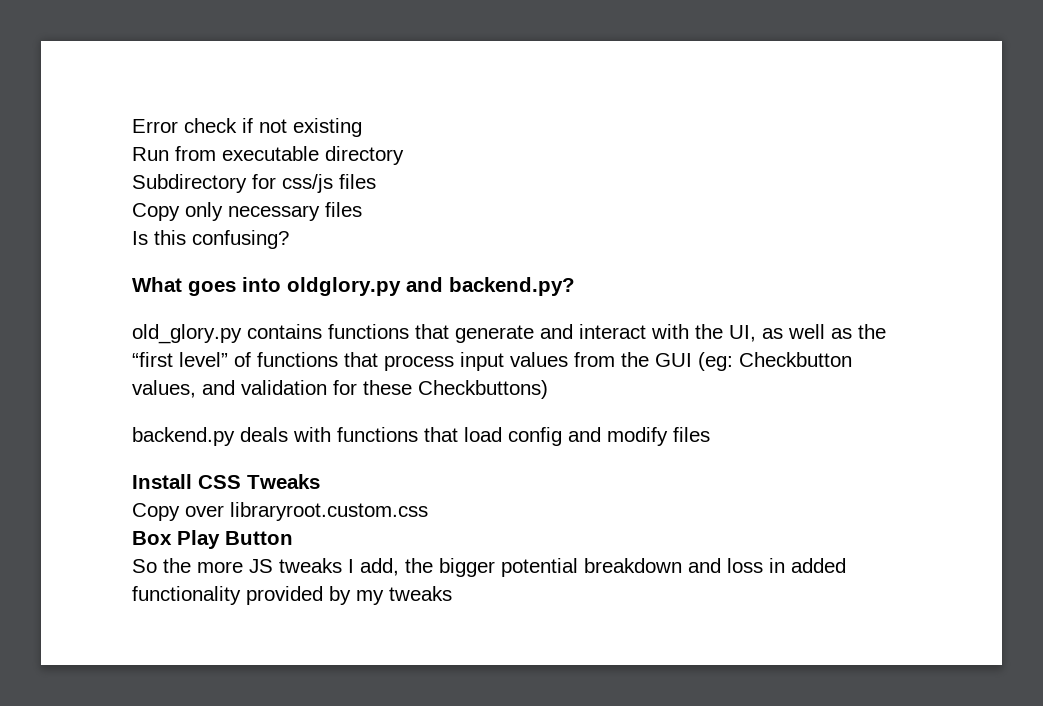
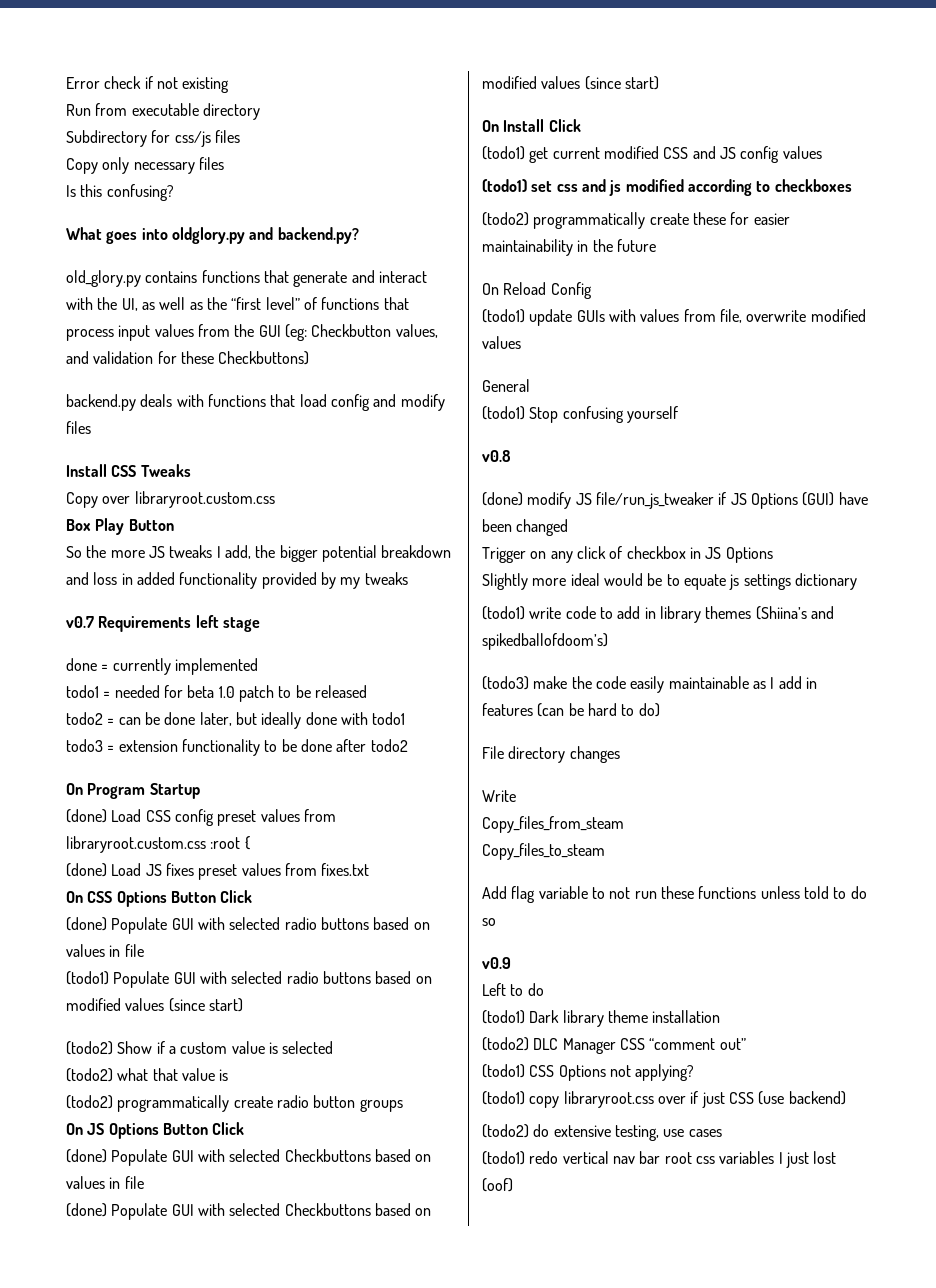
(452, 593) none -> [66,615,260,632] [66,658,258,675] [66,685,367,702] [66,712,406,729] [66,739,408,756] [66,783,200,799] [66,809,336,826] [66,836,250,853] [66,863,370,880] [66,890,253,907] [66,917,430,934] [66,944,144,957] [66,971,432,988] [66,998,243,1012] [66,1041,334,1055] [66,1068,229,1082] [66,1095,403,1112] [66,1122,245,1139] [66,1149,432,1166] [66,1176,144,1189] [66,1203,432,1220] [482,76,659,90] [482,119,581,132] [482,146,822,163] [482,179,852,196] [482,212,790,229] [482,239,656,256] [482,282,592,299] [482,309,866,326] [482,336,521,349] [482,379,530,392] [482,406,678,423] [482,450,511,462] [482,492,868,509] [482,519,569,536] [482,546,773,563] [482,573,857,590] [482,606,834,623] [482,633,608,650] [482,676,817,693] [482,703,660,717] [482,746,620,763] [482,790,516,802] [482,816,624,833] [482,843,605,860] [482,886,867,903] [482,918,496,926] [482,957,511,969] [482,983,544,996] [482,1010,721,1027] [482,1037,746,1054] [482,1064,695,1081] [482,1091,846,1108] [482,1124,722,1141] [482,1151,837,1168] [482,1178,513,1192] // v0.7 Requirements left stage // done = currently implemented // todo1 = needed for beta 1.0 patch to be released // todo2 = can be done later, but ideally done with todo1 // todo3 = extension functionality to be done after todo2 // On Program Startup // (done) Load CSS config preset values from libraryroot.custom.css :root { // (done) Load JS fixes preset values from fixes.txt // On CSS Options Button Click // (done) Populate GUI with selected radio buttons based on values in file // (todo1) Populate GUI with selected radio buttons based on modified values (since start) // (todo2) Show if a custom value is selected // (todo2) what that value is // (todo2) programmatically create radio button groups // On JS Options Button Click // (done) Populate GUI with selected Checkbuttons based on values in file // (done) Populate GUI with selected Checkbuttons based on modified values (since start) // On Install Click // (todo1) get current modified CSS and JS config values // (todo1) set css and js modified according to checkboxes // (todo2) programmatically create these for easier maintainability in the future // On Reload Config // (todo1) update GUIs with values from file, overwrite modified values // General // (todo1) Stop confusing yourself // v0.8 // (done) modify JS file/run_js_tweaker if JS Options (GUI) have been changed // Trigger on any click of checkbox in JS Options // Slightly more ideal would be to equate js settings dictionary // (todo1) write code to add in library themes (Shiina’s and spikedballofdoom’s) // (todo3) make the code easily maintainable as I add in features (can be hard to do) // File directory changes // Write // Copy_files_from_steam // Copy_files_to_steam // Add flag variable to not run these functions unless told to do so // v0.9 // Left to do // (todo1) Dark library theme installation // (todo2) DLC Manager CSS “comment out” // (todo1) CSS Options not applying? // (todo1) copy libraryroot.css over if just CSS (use backend) // (todo2) do extensive testing, use cases // (todo1) redo vertical nav bar root css variables I just lost (oof)

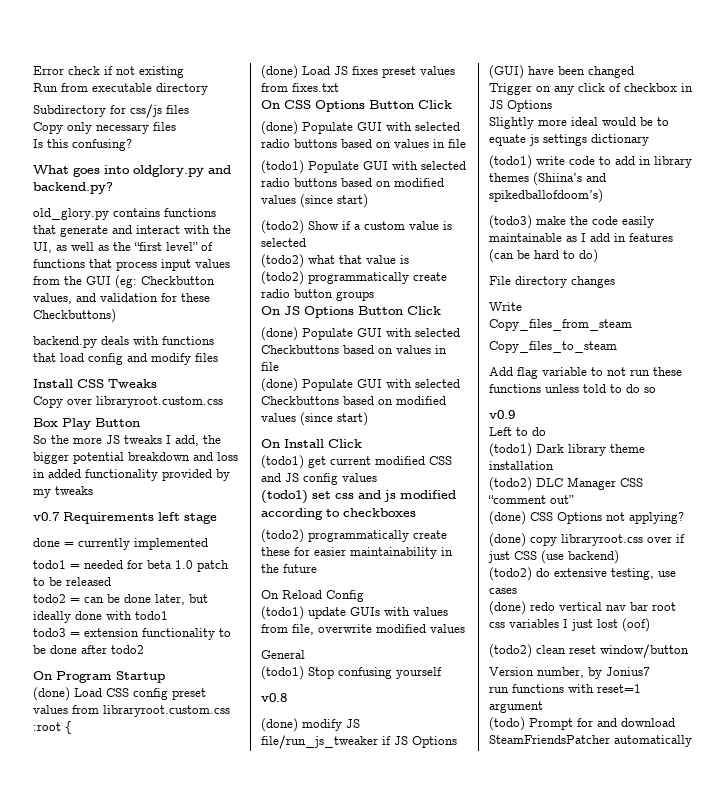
[482,1064,525,1078] (todo1) -> [489,511,526,525] (done)
[482,1091,525,1105] (todo1) -> [489,533,526,547] (done)
[482,1151,525,1165] (todo1) -> [489,601,526,615] (done)
(513, 1185) none -> [489,644,689,658] [489,667,650,679] [489,684,641,693] [489,701,543,713] [489,717,675,731] [489,735,692,747] // (todo2) clean reset window/button // Version number, by Jonius7 // run functions with reset=1 argument // (todo) Prompt for and download SteamFriendsPatcher automatically

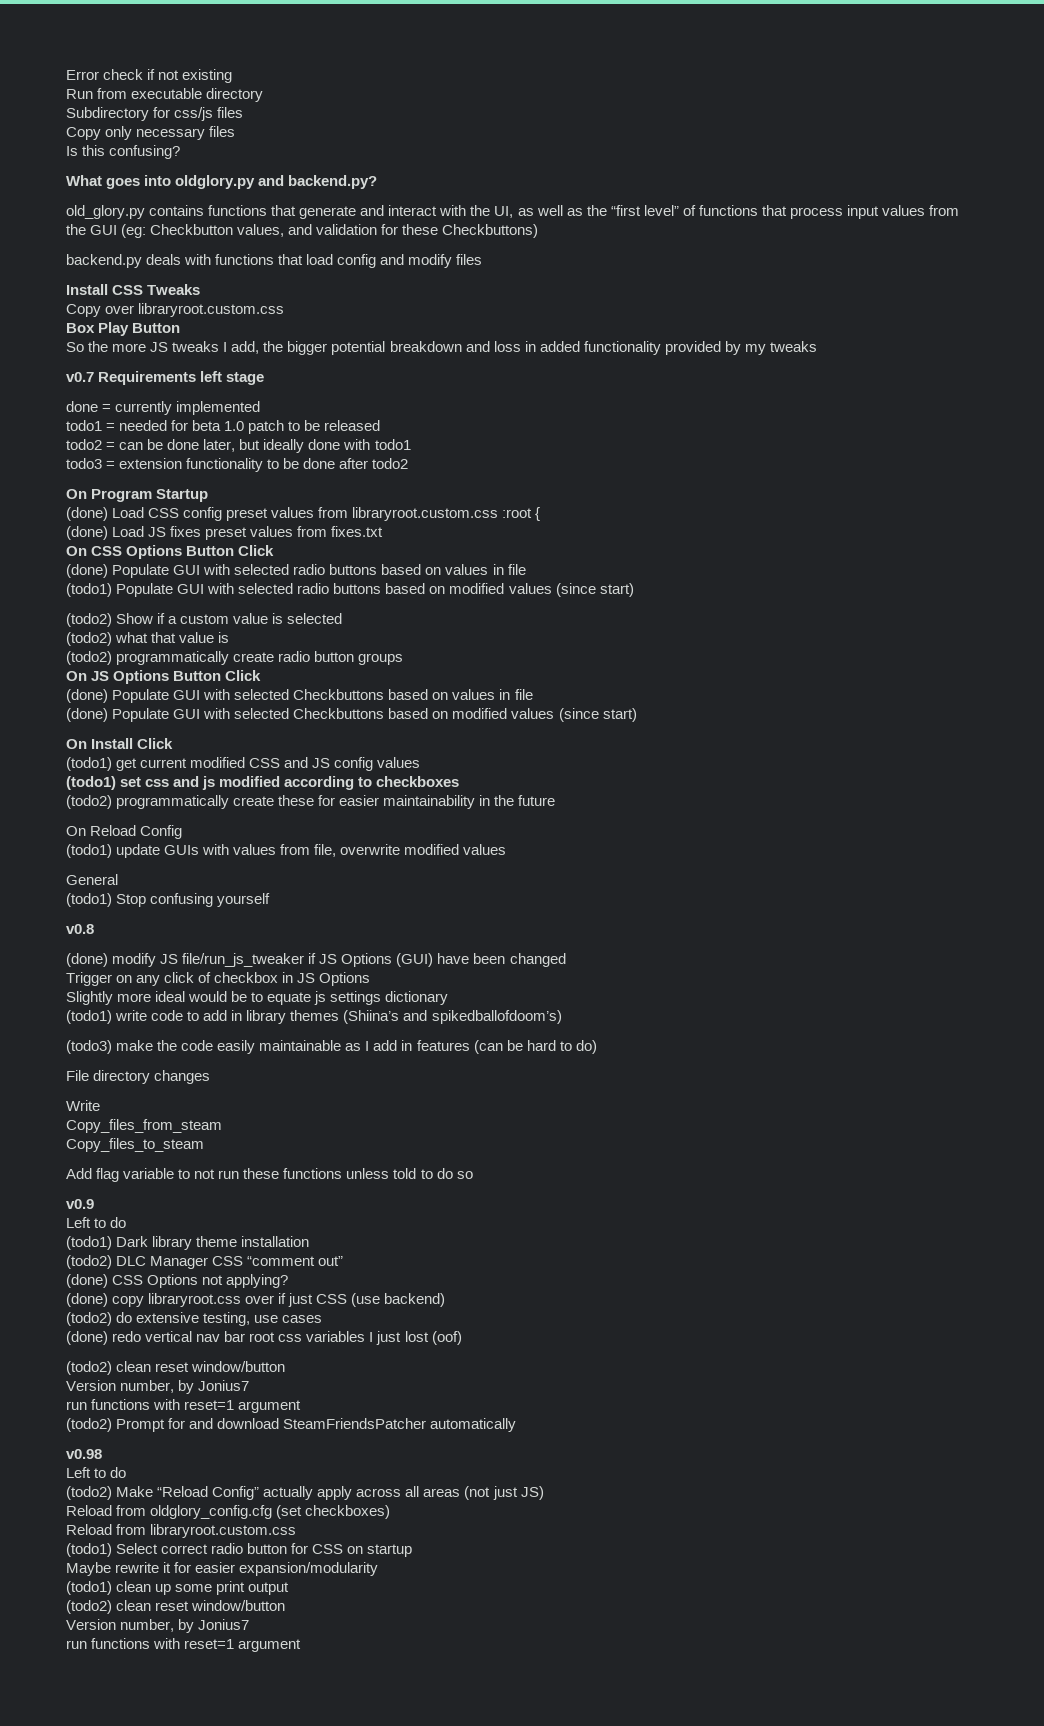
[489,717,525,731] (todo) -> [66,1418,112,1432] (todo2)
(692, 741) none -> [66,1449,102,1459] [66,1467,127,1478] [66,1486,544,1500] [66,1505,391,1519] [66,1524,297,1538] [66,1543,413,1557] [66,1562,379,1576] [66,1581,290,1595] [66,1600,286,1614] [66,1619,250,1633] [66,1638,302,1652] // v0.98 // Left to do // (todo2) Make “Reload Config” actually apply across all areas (not just JS) // Reload from oldglory_config.cfg (set checkboxes) // Reload from libraryroot.custom.css // (todo1) Select correct radio button for CSS on startup // Maybe rewrite it for easier expansion/modularity // (todo1) clean up some print output // (todo2) clean reset window/button // Version number, by Jonius7 // run functions with reset=1 argument

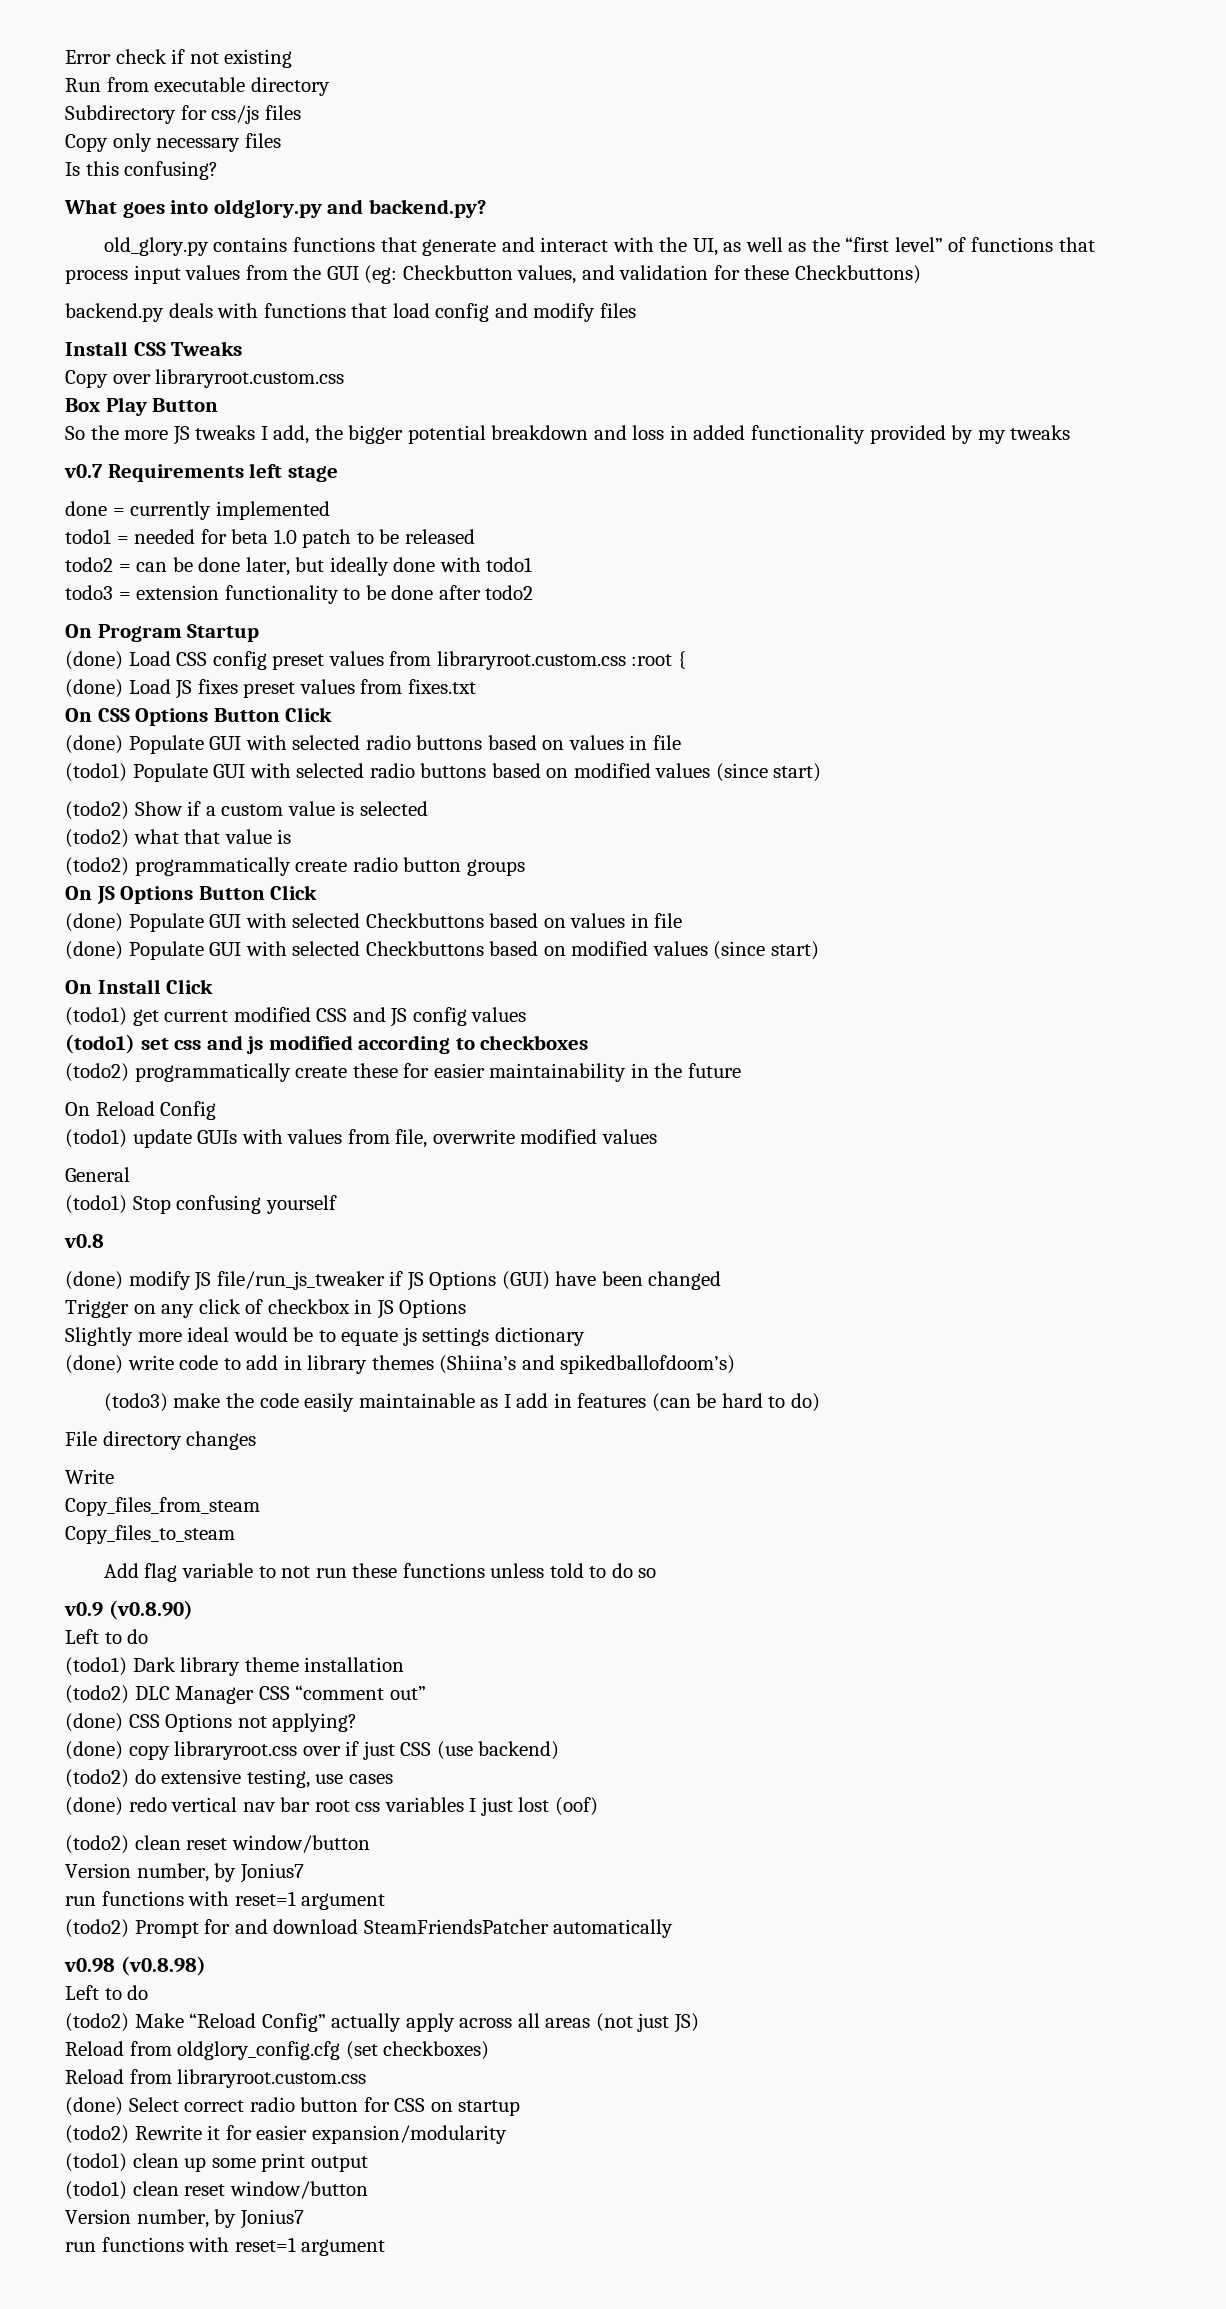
[66,1010,112,1024] (todo1) -> [65,1355,123,1374] (done)
(94, 1204) none -> [108,1600,193,1620] (v0.8.90)
(102, 1454) none -> [120,1956,206,1976] (v0.8.98)
[66,1543,112,1557] (todo1) -> [65,2097,123,2116] (done)
[66,1562,160,1576] Maybe rewrite -> [65,2125,202,2144] (todo2) Rewrite
[66,1600,112,1614] (todo2) -> [65,2181,127,2200] (todo1)

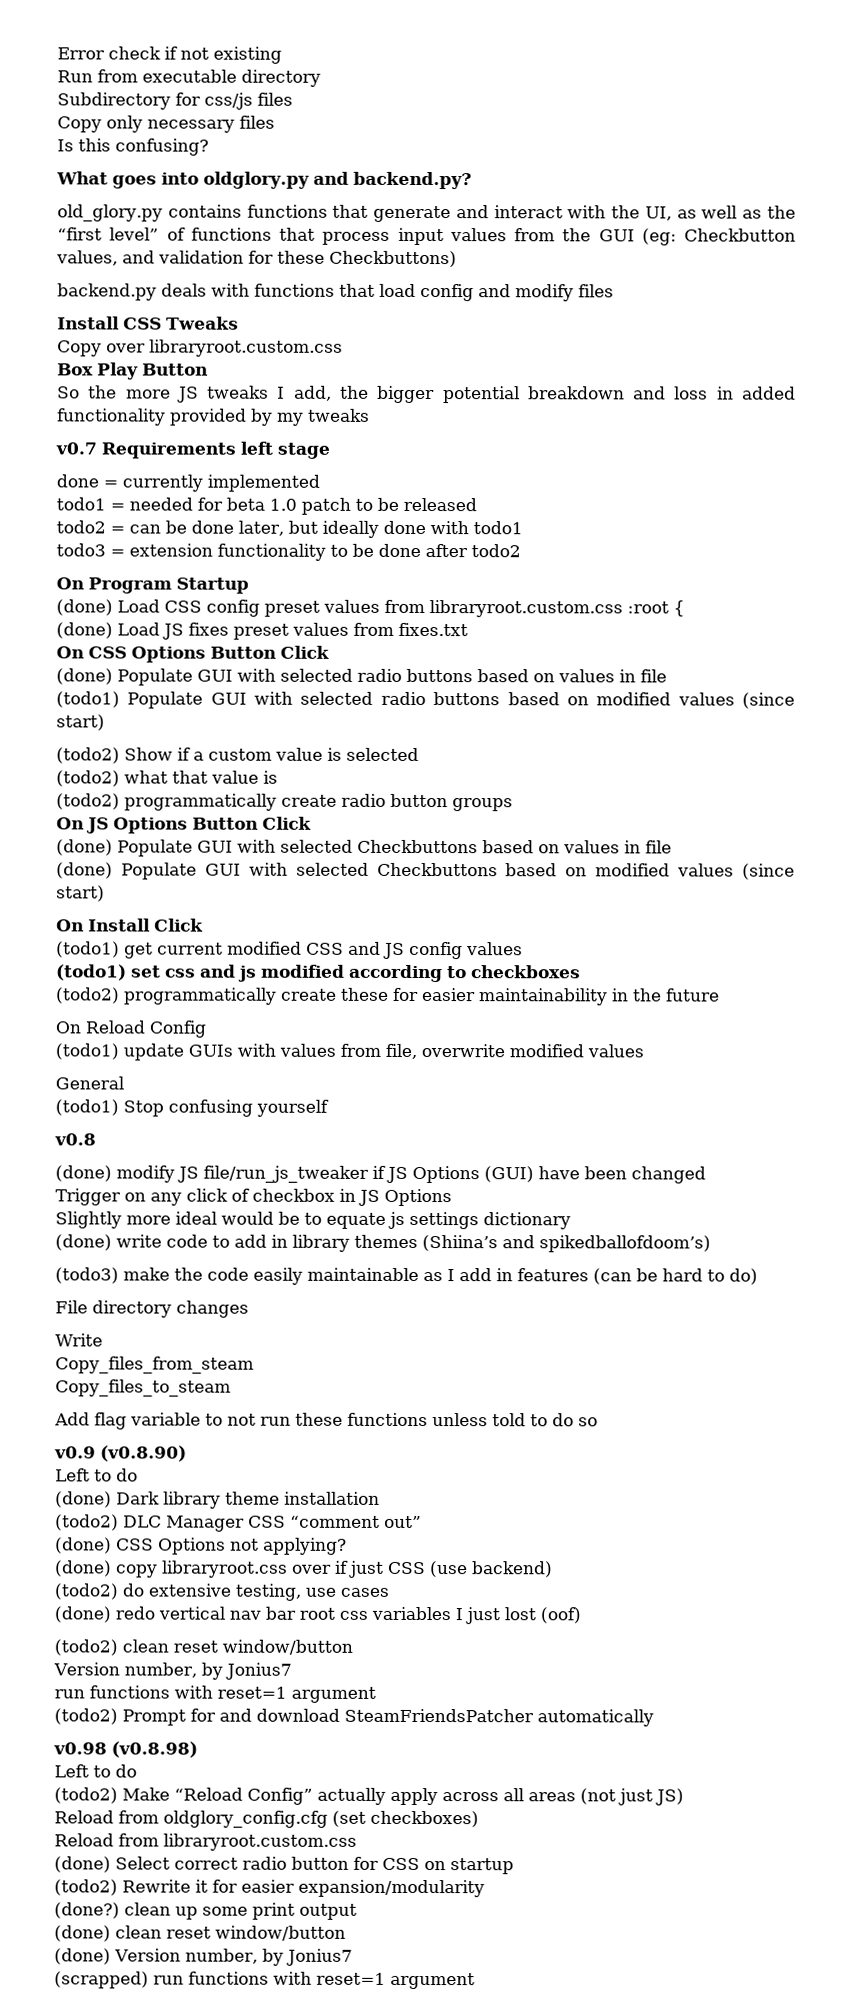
[65,1657,127,1676] (todo1) -> [55,1491,112,1508] (done)
[65,2153,127,2172] (todo1) -> [54,1902,120,1919] (done?)
[65,2181,368,2200] [65,2209,304,2229] (todo1) clean reset window/button // Version number, by Jonius7 // -> [54,1925,346,1942] [54,1948,353,1966] [54,1971,149,1989] (done) clean reset window/button // (done) Version number, by Jonius7 // (scrapped)

